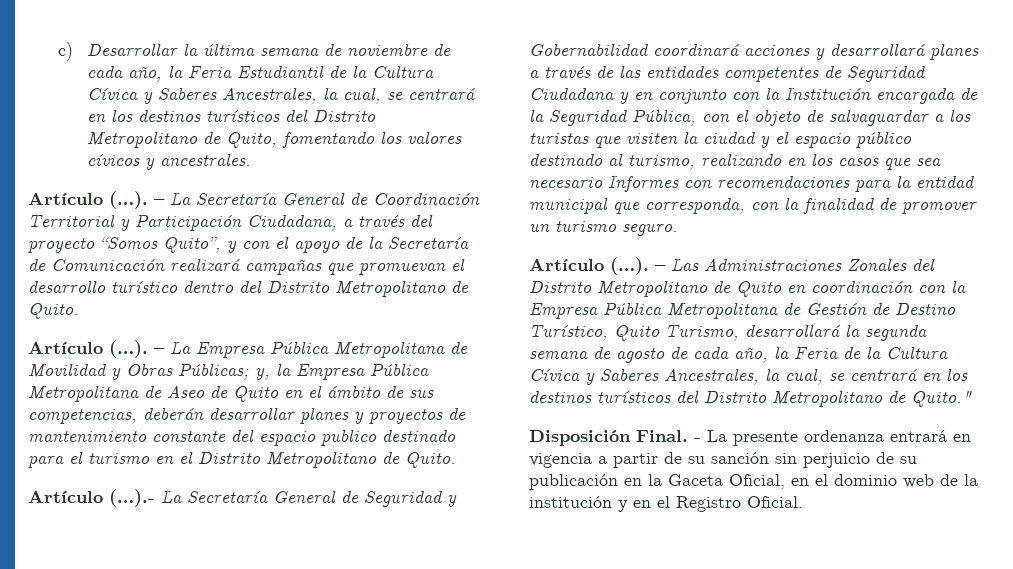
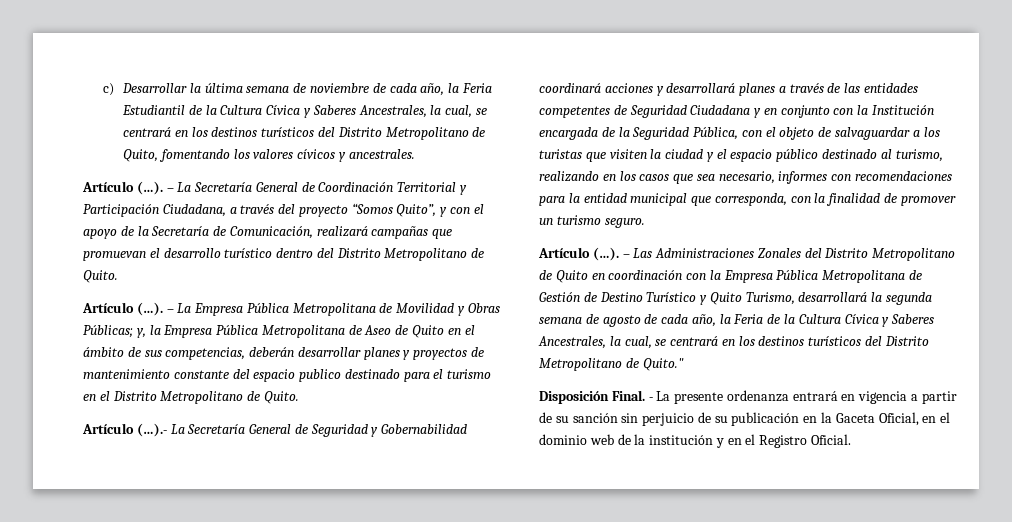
[51,259,165,271] Comunicación -> [229,226,313,239] Comunicación,
[529,175,679,192] necesario Informes -> [718,171,828,184] necesario, informes
[529,324,608,341] Turístico, -> [646,292,708,305] Turístico y

